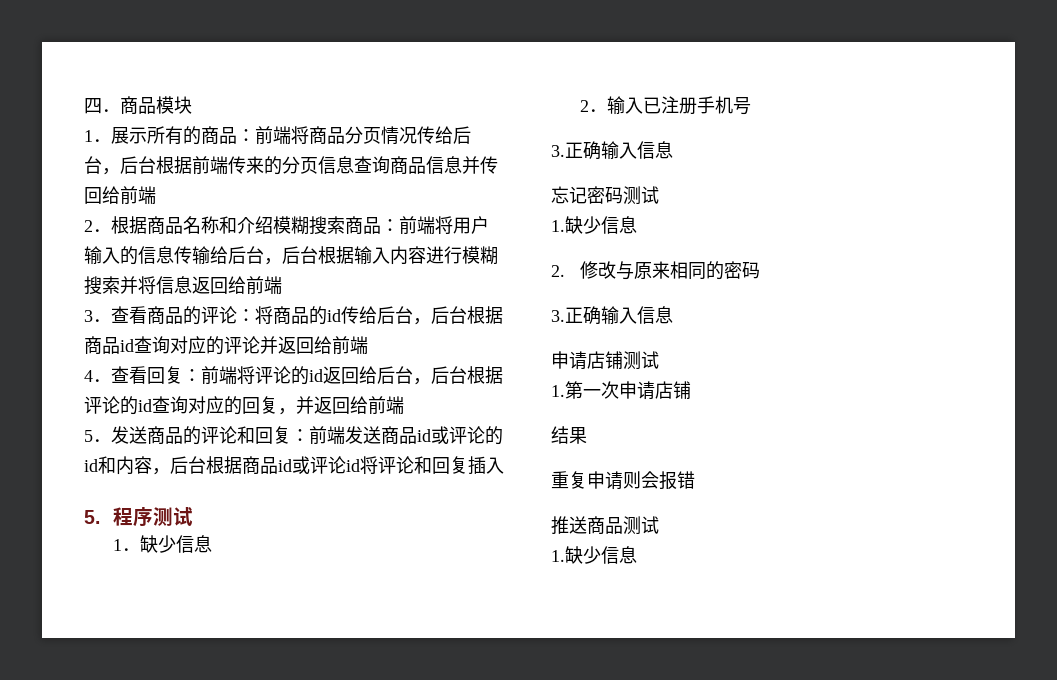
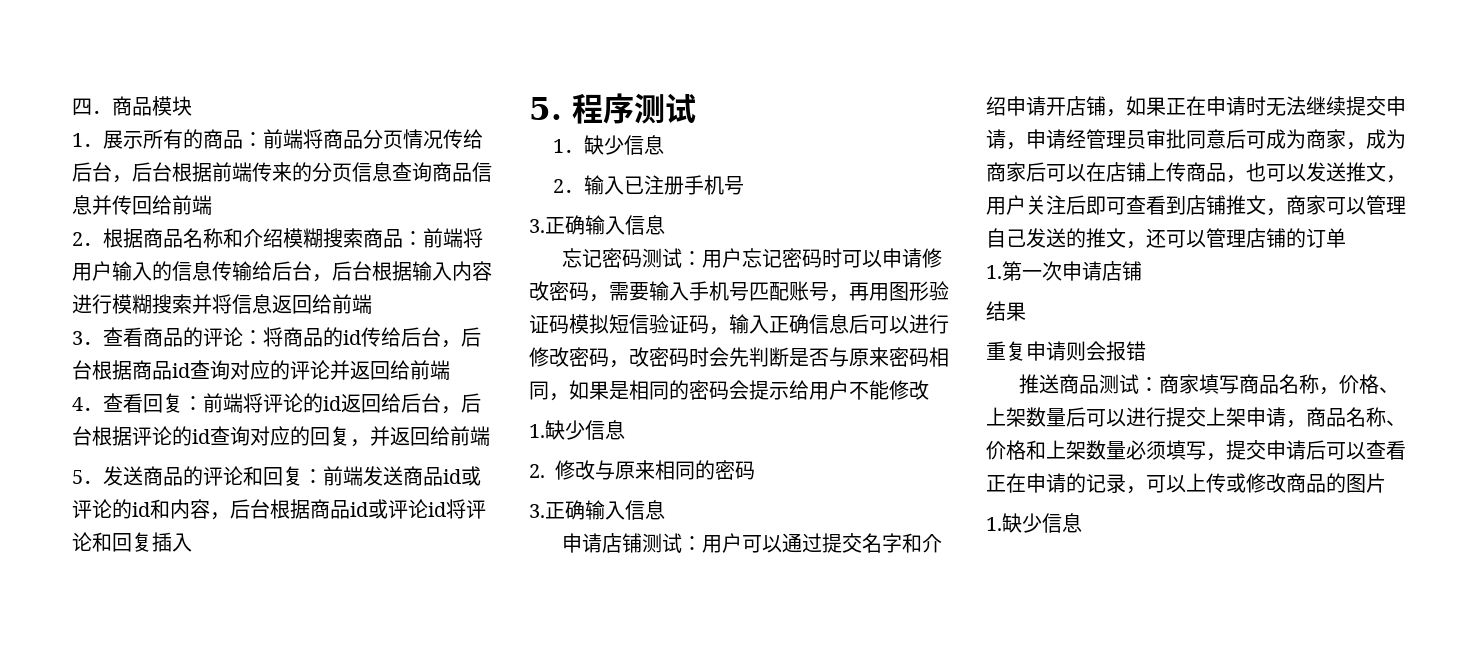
(659, 195) none -> [681,248,942,268] [529,281,949,302] [529,314,949,335] [529,347,949,368] [529,380,929,401] ：用户忘记密码时可以申请修改密码，需要输入手机号匹配账号，再用图形验证码模拟短信验证码，输入正确信息后可以进行修改密码，改密码时会先判断是否与原来密码相同，如果是相同的密码会提示给用户不能修改
(659, 360) none -> [681,533,942,553] [986,96,1406,117] [986,129,1406,150] [986,162,1406,183] [986,195,1406,216] [986,228,1346,249] ：用户可以通过提交名字和介绍申请开店铺，如果正在申请时无法继续提交申请，申请经管理员审批同意后可成为商家，成为商家后可以在店铺上传商品，也可以发送推文，用户关注后即可查看到店铺推文，商家可以管理自己发送的推文，还可以管理店铺的订单
(659, 525) none -> [1138,374,1399,395] [986,407,1406,428] [986,440,1406,461] [986,473,1386,494] ：商家填写商品名称，价格、上架数量后可以进行提交上架申请，商品名称、价格和上架数量必须填写，提交申请后可以查看正在申请的记录，可以上传或修改商品的图片

